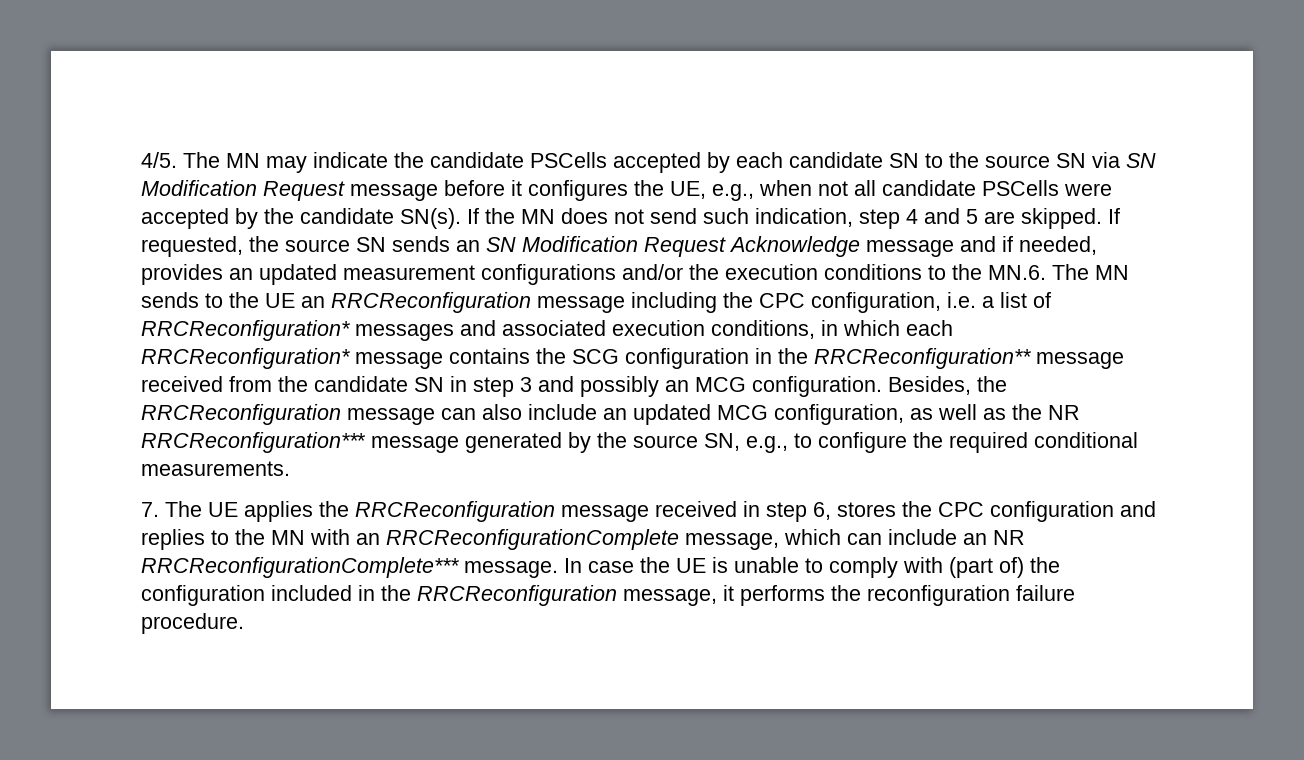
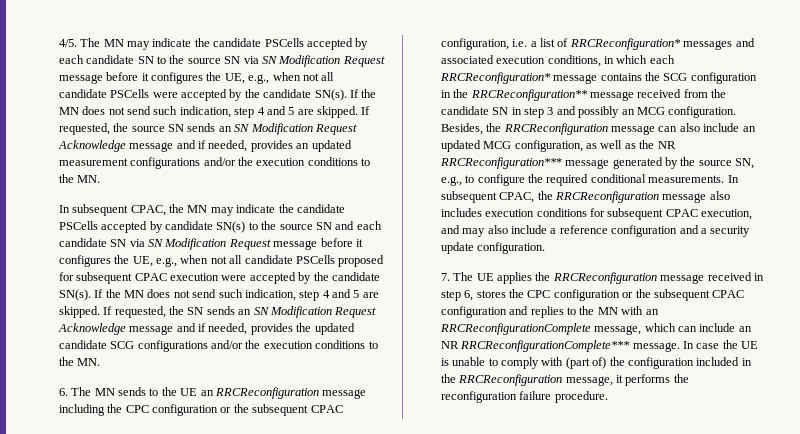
[988,265,1047,280] MN.6. -> [77,175,101,183] [58,204,345,216] [58,221,382,233] [58,238,363,250] [58,255,385,267] [58,272,380,284] [58,289,379,301] [58,306,377,318] [57,323,355,335] [58,340,378,352] [58,357,101,366] [58,388,68,396] MN. // In subsequent CPAC, the MN may indicate the candidate PSCells accepted by candidate SN(s) to the source SN and each candidate SN via SN Modification Request message before it configures the UE, e.g., when not all candidate PSCells proposed for subsequent CPAC execution were accepted by the candidate SN(s). If the MN does not send such indication, step 4 and 5 are skipped. If requested, the SN sends an SN Modification Request Acknowledge message and if needed, provides the updated candidate SCG configurations and/or the execution conditions to the MN. // 6.
(806, 300) none -> [152,404,343,416] configuration or the subsequent CPAC
(291, 468) none -> [727,175,739,183] [440,191,730,203] [440,208,753,220] [440,225,751,237] [440,242,546,254] In subsequent CPAC, the RRCReconfiguration message also includes execution conditions for subsequent CPAC execution, and may also include a reference configuration and a security update configuration.
(1115, 511) none -> [622,289,745,301] [440,306,507,318] or the subsequent CPAC configuration

